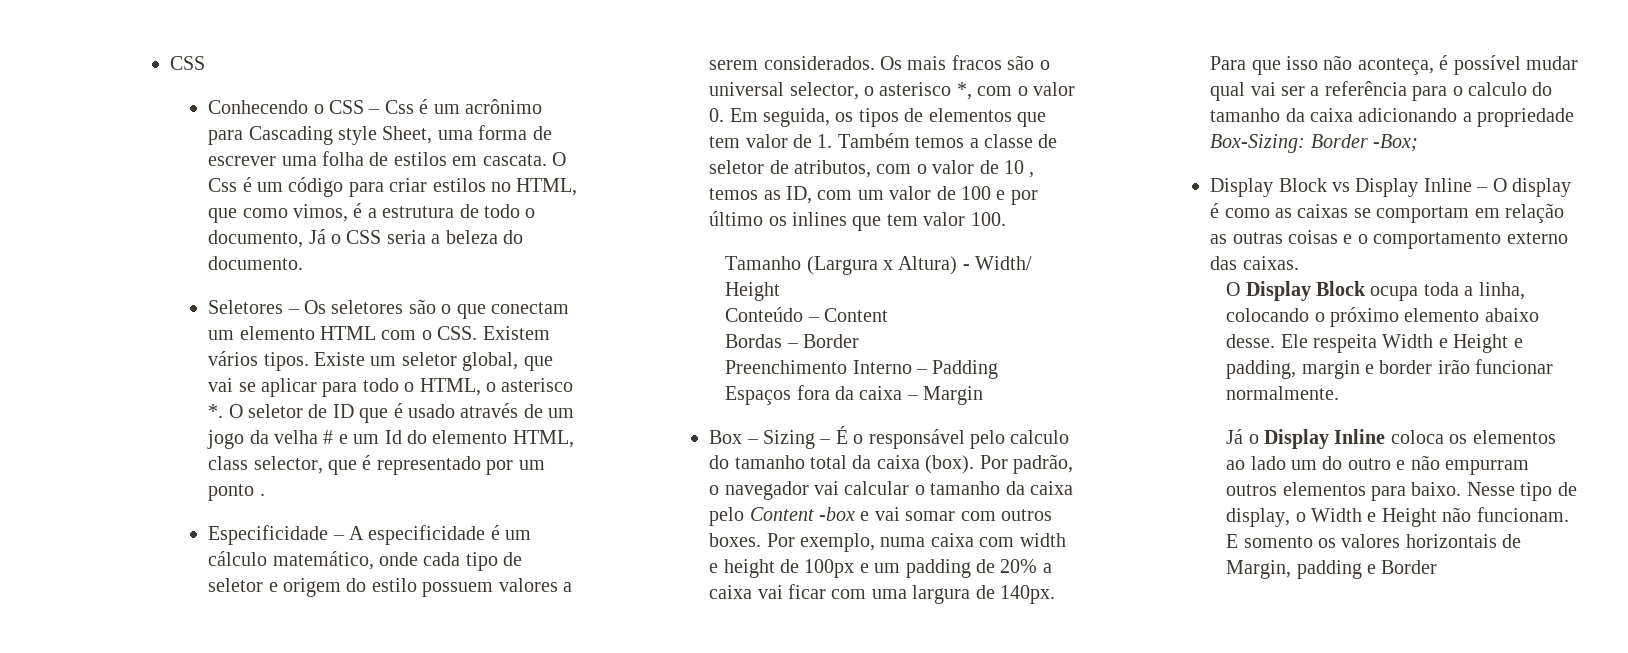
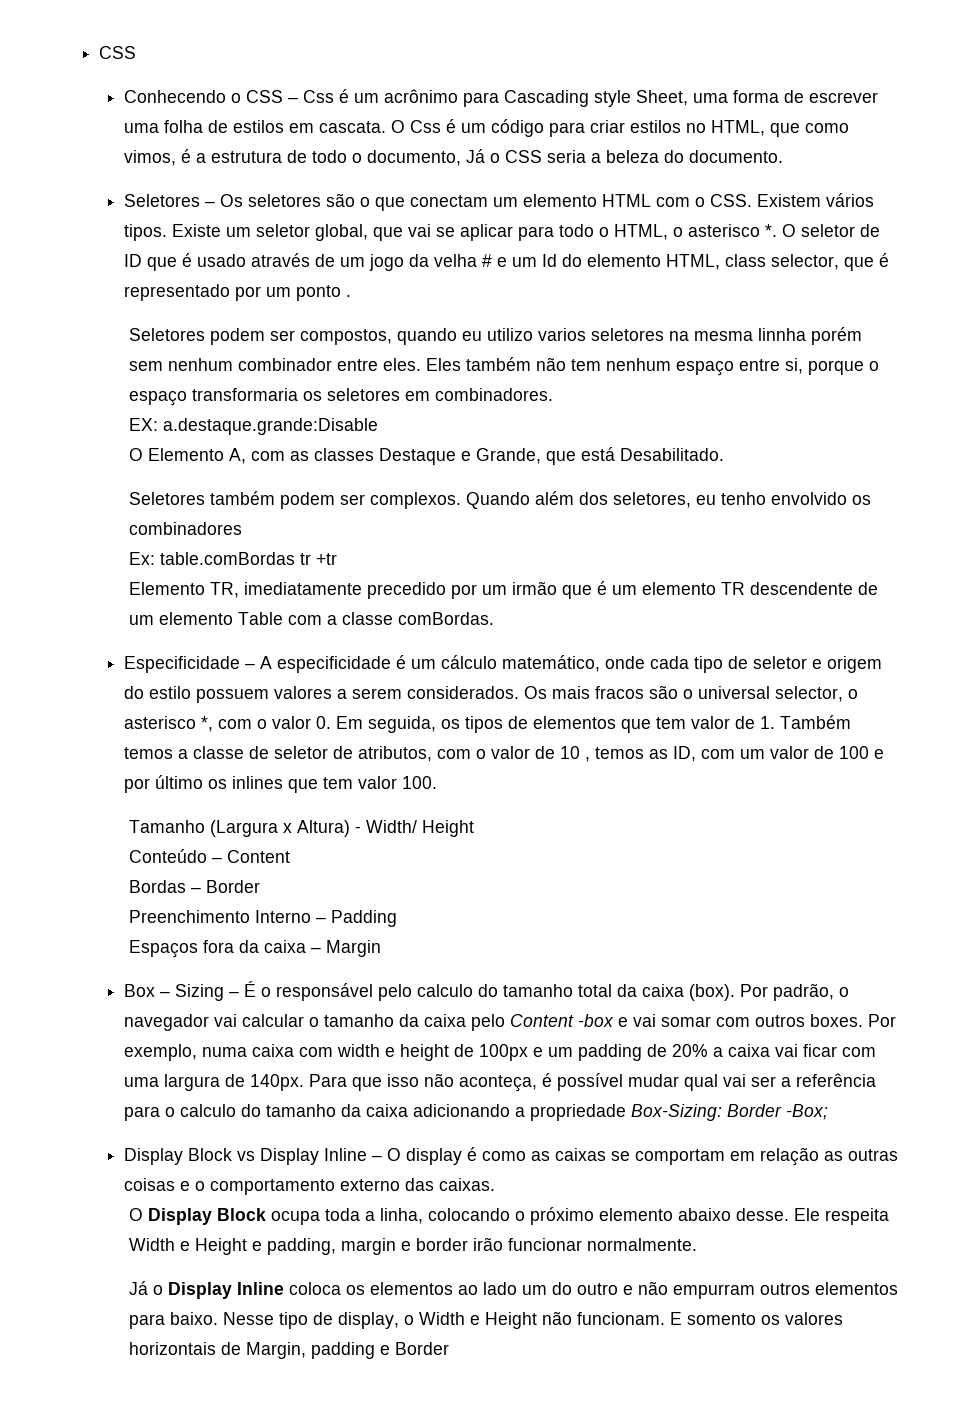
(265, 494) none -> [128,327,862,345] [128,357,879,376] [128,388,553,406] [128,418,378,435] [128,447,724,465] [128,491,871,509] [128,522,242,535] [128,552,337,565] [128,581,878,599] [128,612,494,625] // Seletores podem ser compostos, quando eu utilizo varios seletores na mesma linnha porém sem nenhum combinador entre eles. Eles também não tem nenhum espaço entre si, porque o espaço transformaria os seletores em combinadores. // EX: a.destaque.grande:Disable // O Elemento A, com as classes Destaque e Grande, que está Desabilitado. // Seletores também podem ser complexos. Quando além dos seletores, eu tenho envolvido os combinadores // Ex: table.comBordas tr +tr // Elemento TR, imediatamente precedido por um irmão que é um elemento TR descendente de um elemento Table com a classe comBordas.

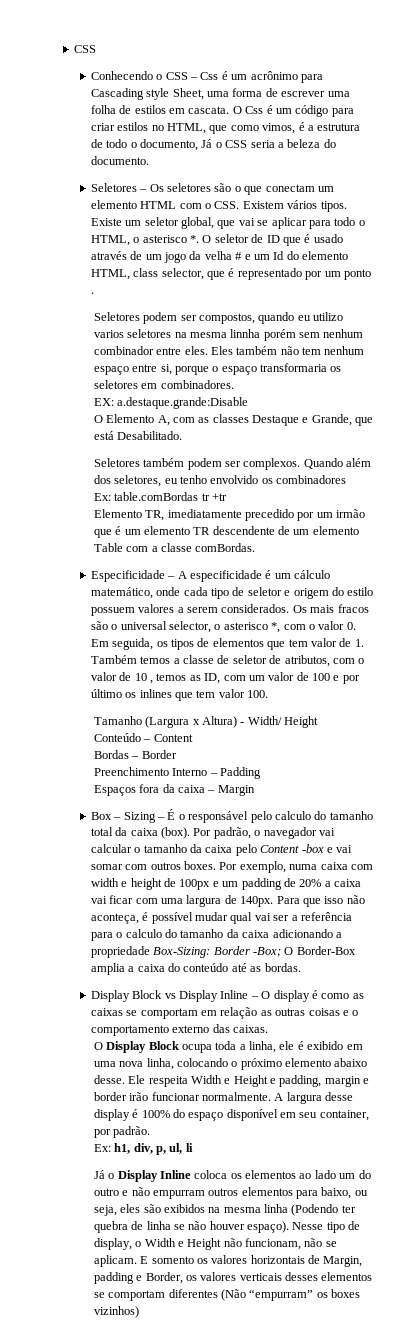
(828, 1112) none -> [284,946,356,955] [90,963,301,975] O Border-Box amplia a caixa do conteúdo até as bordas.
(423, 1216) none -> [279,1041,363,1050] [93,1058,174,1070] ele é exibido em uma nova linha,
(697, 1244) none -> [274,1092,354,1104] [93,1109,369,1121] [93,1126,151,1138] [93,1143,193,1155] A largura desse display é 100% do espaço disponível em seu container, por padrão. // Ex: h1, div, p, ul, li
[169,1312,218,1325] baixo. -> [321,1187,368,1199] [93,1204,356,1216] [93,1221,290,1233] baixo, ou seja, eles são exibidos na mesma linha (Podendo ter quebra de linha se não houver espaço).
[576,1312,665,1325] funcionam. -> [245,1238,337,1250] [93,1255,137,1267] funcionam, não se aplicam.
[394,1342,449,1355] Border -> [145,1272,373,1284] [93,1289,361,1301] [93,1306,139,1318] Border, os valores verticais desses elementos se comportam diferentes (Não “empurram” os boxes vizinhos)

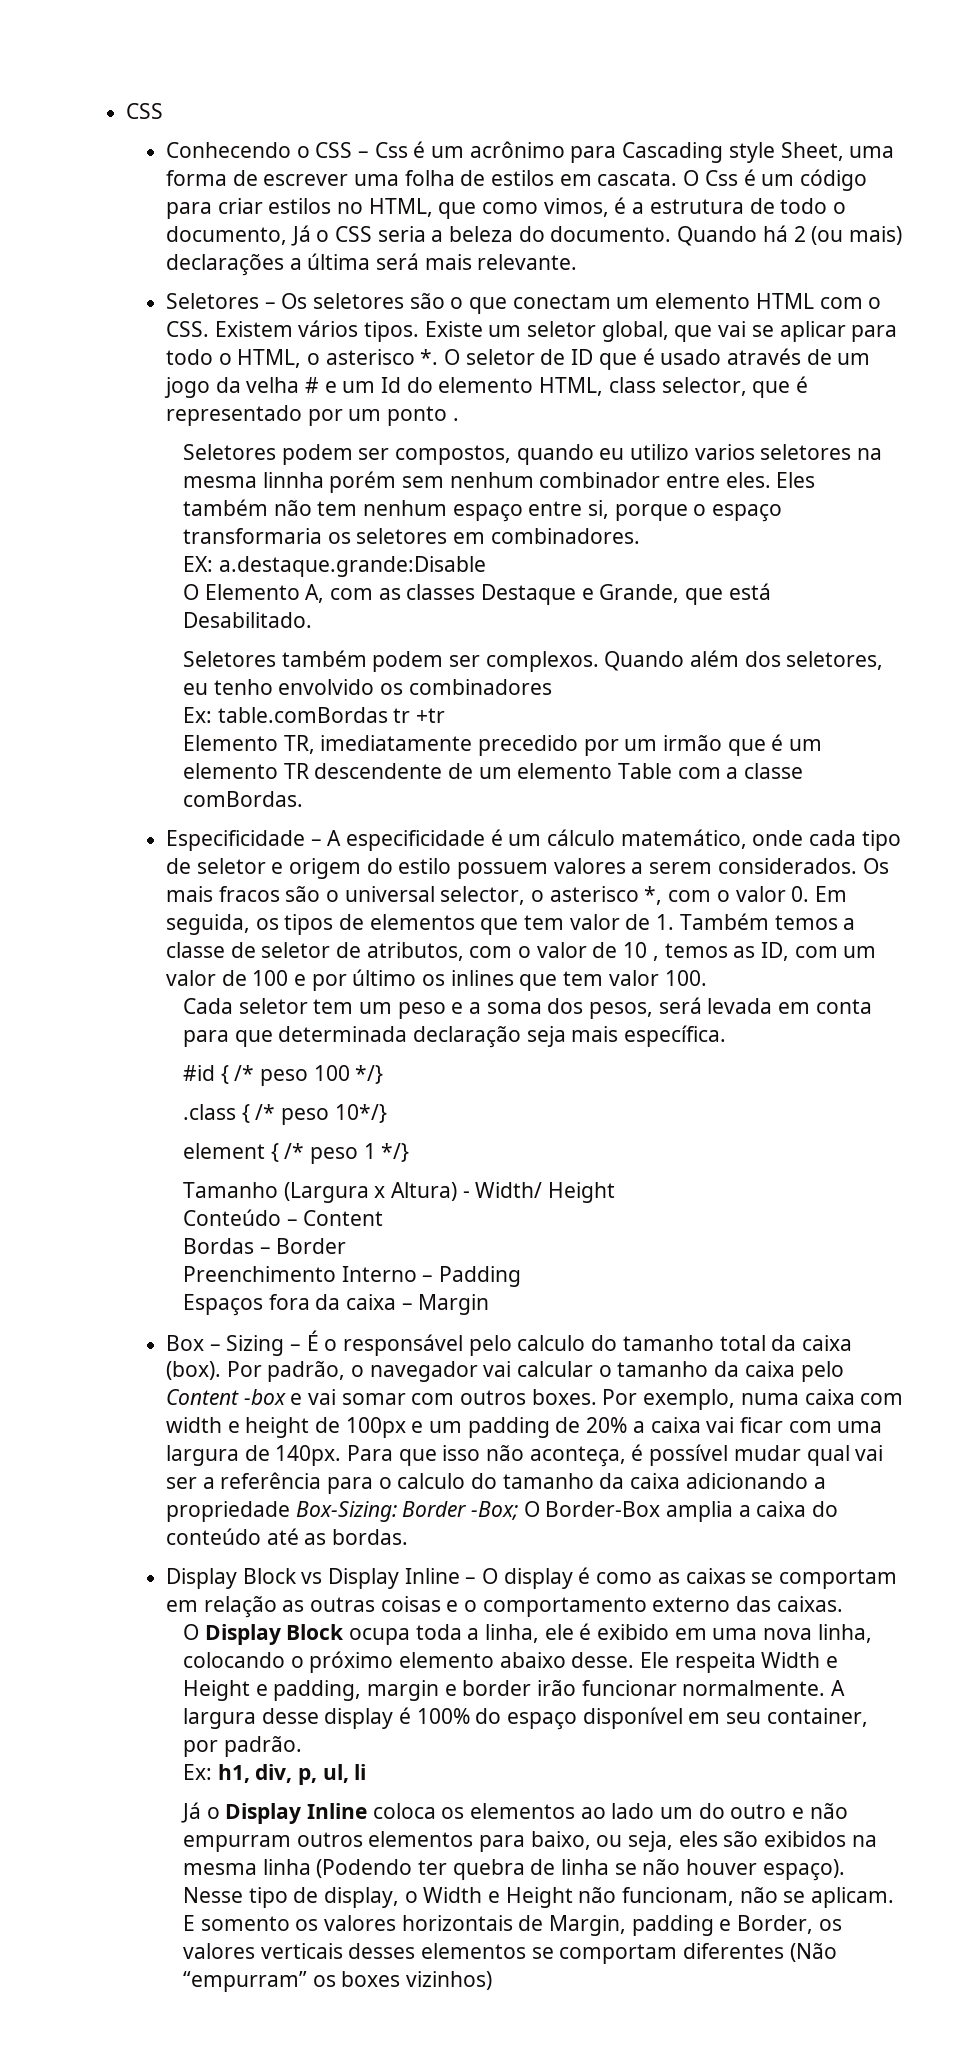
(149, 160) none -> [677,225,902,246] [166,253,578,276] Quando há 2 (ou mais) declarações a última será mais relevante.
(269, 694) none -> [183,997,872,1019] [183,1025,727,1048] [183,1065,384,1086] [183,1104,387,1125] [183,1143,410,1164] // Cada seletor tem um peso e a soma dos pesos, será levada em conta para que determinada declaração seja mais específica. // #id { /* peso 100 */} // .class { /* peso 10*/} // element { /* peso 1 */}

